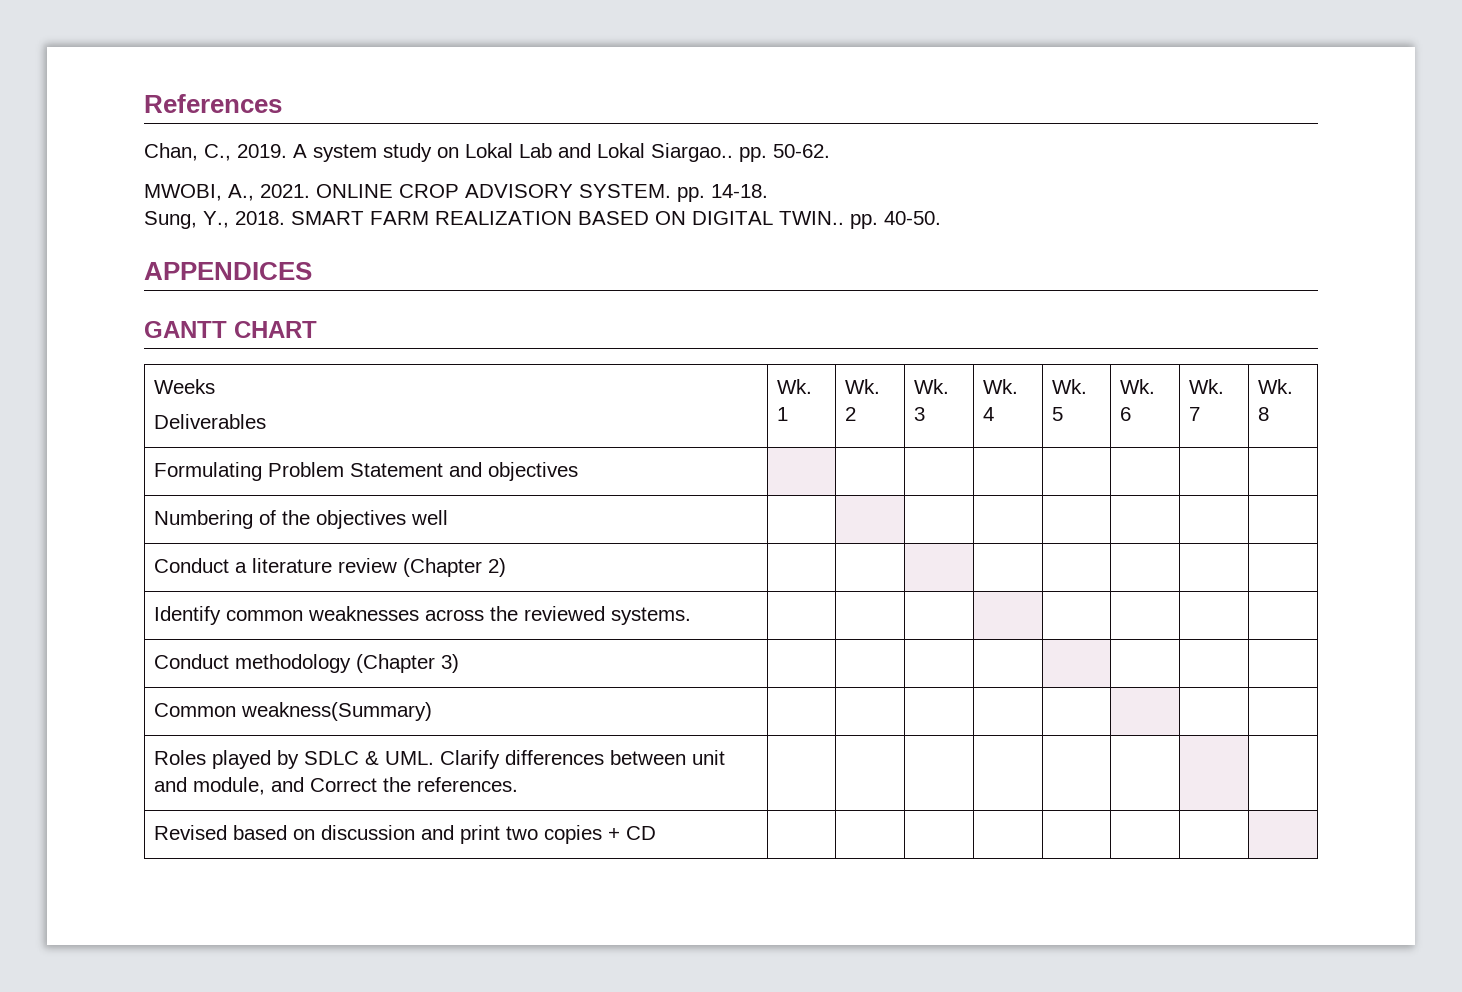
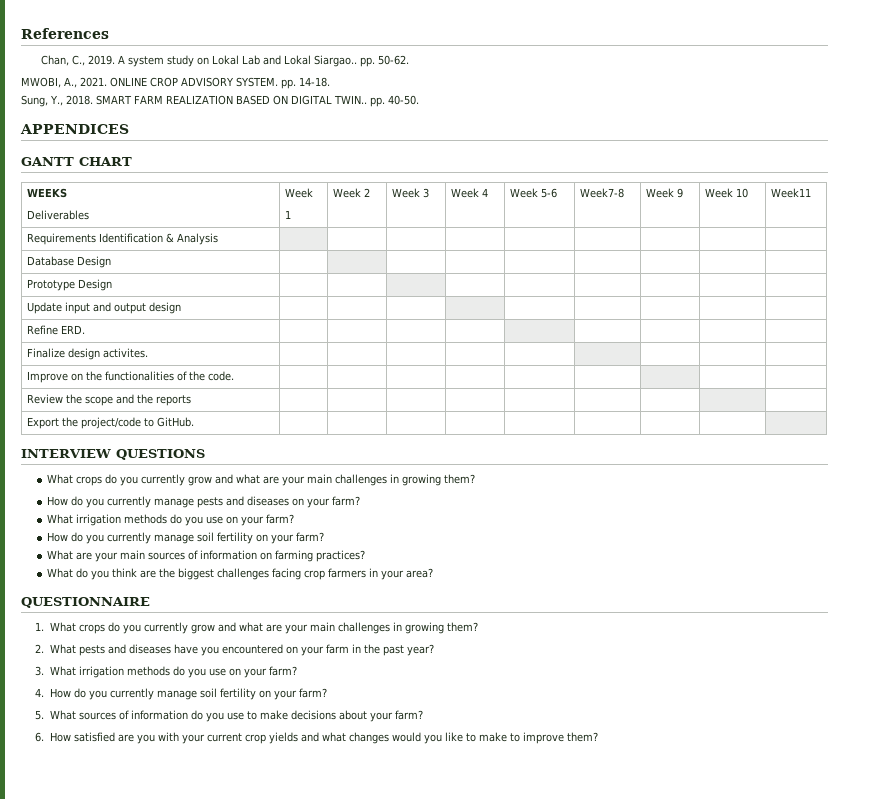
[154,379,216,394] Weeks -> [27,188,68,198] WEEKS
[777,379,813,394] [777,407,789,421] [845,379,881,394] Wk. 1 | Wk. -> [285,188,314,198] [285,210,292,219] [333,188,362,198] Week // 1 | Week
[914,379,950,394] Wk. -> [392,188,421,198] Week
[983,379,1019,394] Wk. -> [451,188,480,198] Week
[1052,379,1088,394] [1052,407,1064,421] [1120,379,1156,394] [1120,407,1132,421] [1189,379,1225,394] [1189,407,1201,421] [1258,379,1294,394] [1258,407,1270,421] [154,462,579,481] [154,510,449,529] [154,558,507,577] [154,606,692,625] [154,654,460,673] [154,702,433,721] [154,750,726,769] [154,777,519,795] [154,825,657,844] Wk. 5 | Wk. 6 | Wk. 7 | Wk. 8 // Formulating Problem Statement and objectives | | | | | | | | // Numbering of the objectives well | | | | | | | | // Conduct a literature review (Chapter 2) | | | | | | | | // Identify common weaknesses across the reviewed systems. | | | | | | | | // Conduct methodology (Chapter 3) | | | | | | | | // Common weakness(Summary) | | | | | | | | // Roles played by SDLC & UML. Clarify differences between unit and module, and Correct the references. | | | | | | | | // Revised based on discussion and print two copies + CD | | | | | | | | -> [510,188,558,198] [580,188,625,198] [646,188,684,198] [705,188,749,198] [771,188,812,198] [27,233,219,245] [27,256,112,268] [27,279,113,291] [27,302,182,314] [27,325,86,335] [27,348,149,360] [27,371,235,383] [27,394,192,406] [27,417,195,429] [21,449,205,460] [47,474,476,486] [47,496,361,508] [47,514,295,526] [47,532,325,544] [47,550,366,562] [47,568,434,580] [21,597,150,608] [35,622,478,634] [35,644,434,656] [35,666,297,678] [35,688,327,700] [35,710,423,722] [35,732,598,744] Week 5-6 | Week7-8 | Week 9 | Week 10 | Week11 // Requirements Identification & Analysis | | | | | | | | | // Database Design | | | | | | | | | // Prototype Design | | | | | | | | | // Update input and output design | | | | | | | | | // Refine ERD. | | | | | | | | | // Finalize design activites. | | | | | | | | | // Improve on the functionalities of the code. | | | | | | | | | // Review the scope and the reports | | | | | | | | | // Export the project/code to GitHub. | | | | | | | | | // INTERVIEW QUESTIONS // What crops do you currently grow and what are your main challenges in growing them? // How do you currently manage pests and diseases on your farm? // What irrigation methods do you use on your farm? // How do you currently manage soil fertility on your farm? // What are your main sources of information on farming practices? // What do you think are the biggest challenges facing crop farmers in your area? // QUESTIONNAIRE // 1. What crops do you currently grow and what are your main challenges in growing them? // 2. What pests and diseases have you encountered on your farm in the past year? // 3. What irrigation methods do you use on your farm? // 4. How do you currently manage soil fertility on your farm? // 5. What sources of information do you use to make decisions about your farm? // 6. How satisfied are you with your current crop yields and what changes would you like to make to improve them?

